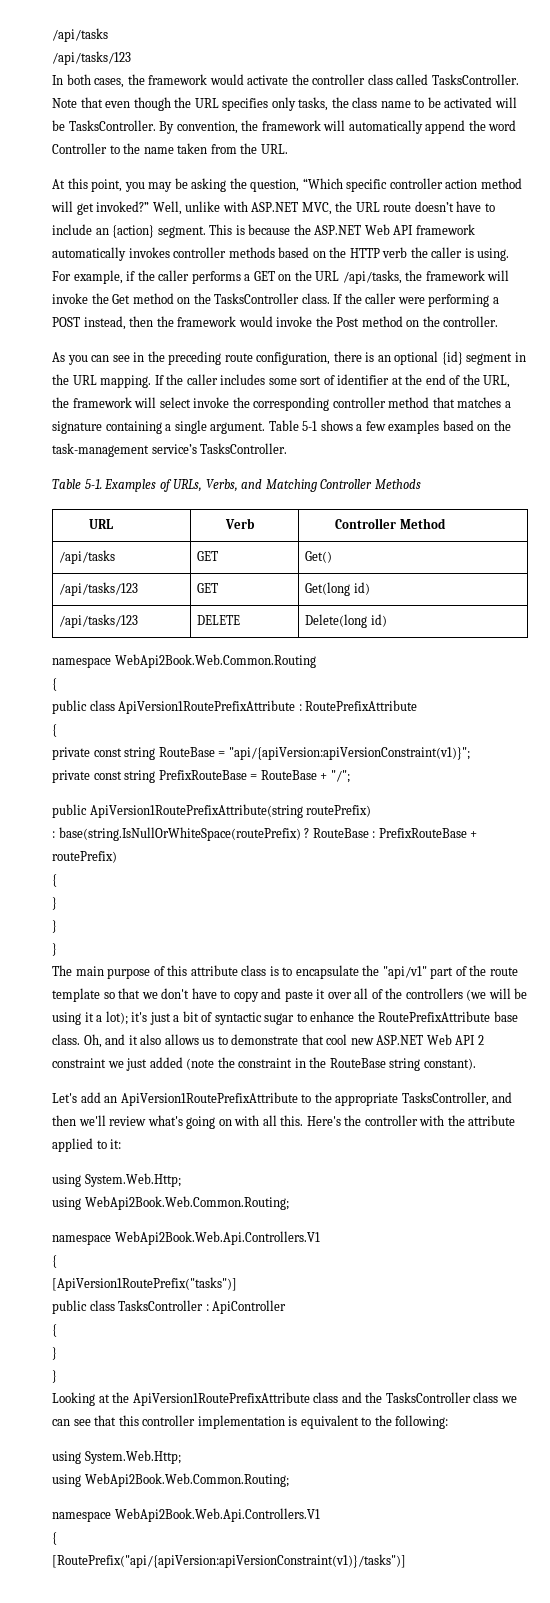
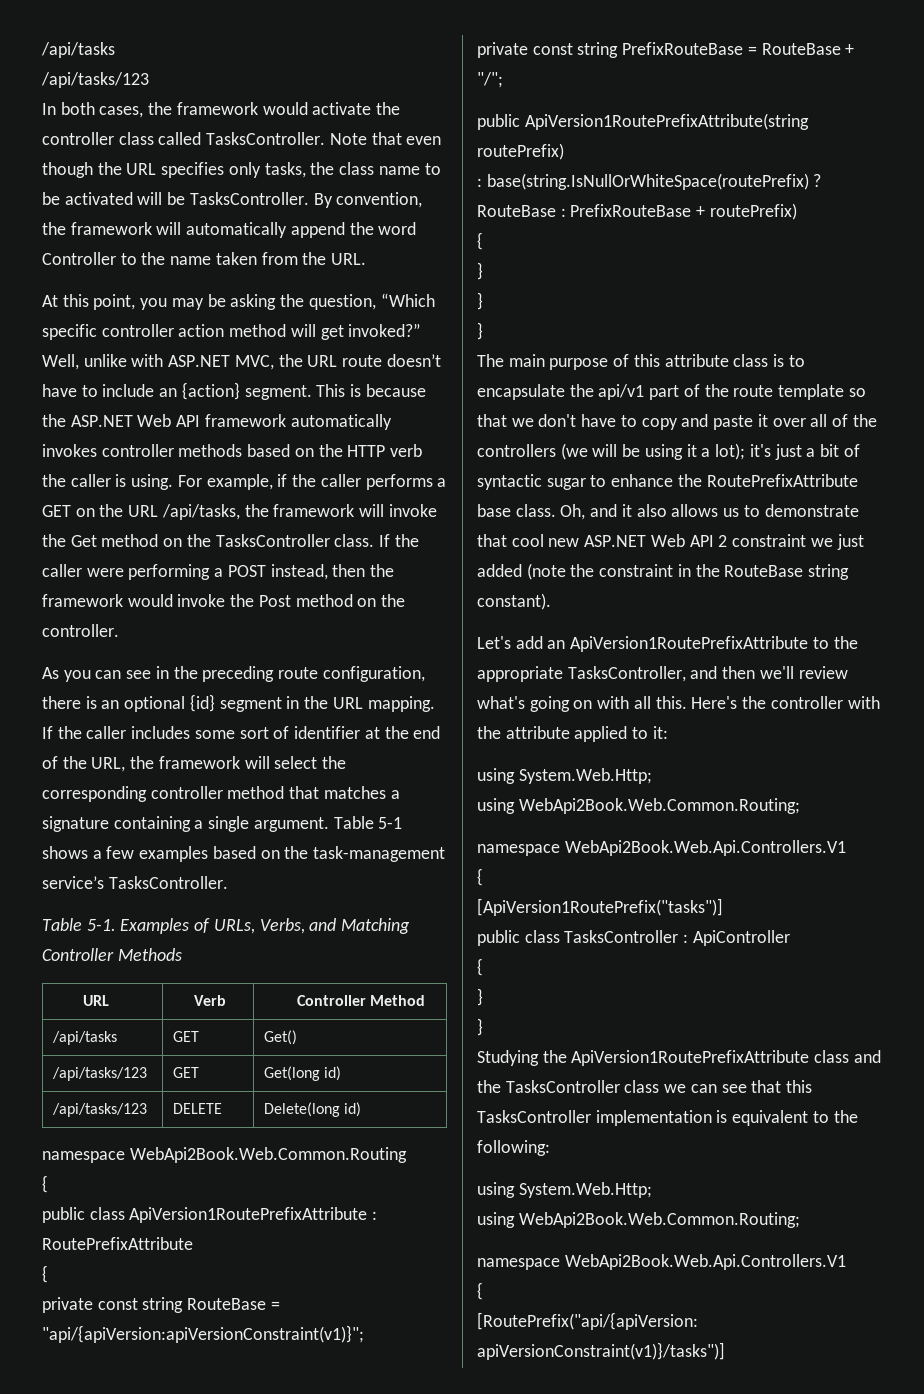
[193,397,230,408] invoke -> (318, 762) none
[382,966,427,979] "api/v1" -> [598,384,645,400] api/v1
[52,1392,110,1406] Looking at -> [477,1050,539,1066] Studying
[142,1415,196,1426] controller -> [477,1110,591,1123] TasksController

